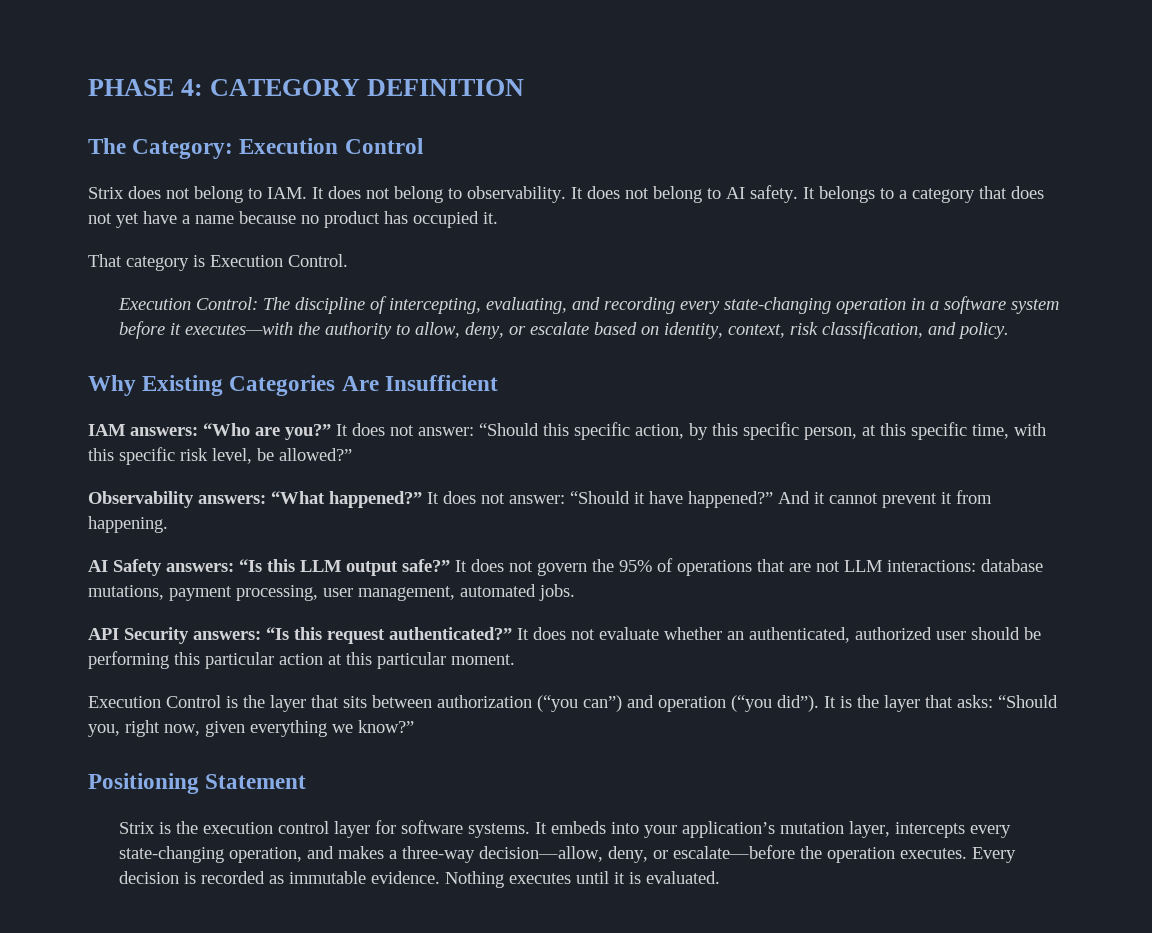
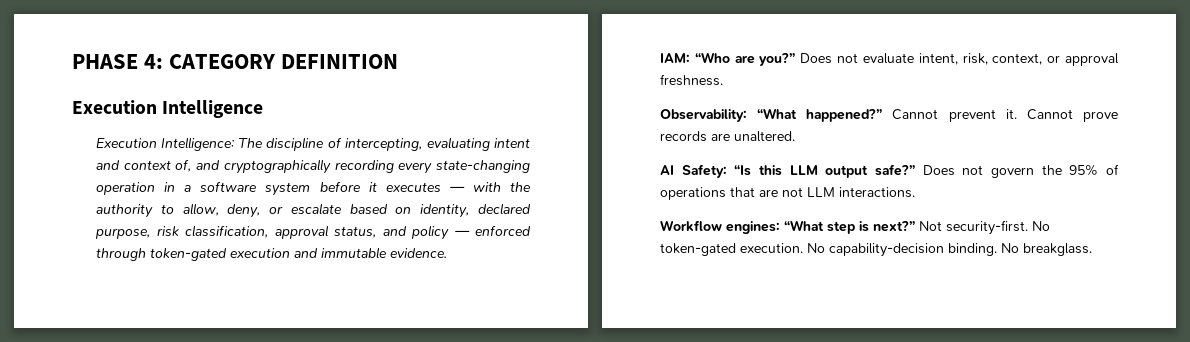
[88,138,423,159] [88,185,1044,203] [88,211,498,228] [88,254,348,271] [118,297,259,310] The Category: Execution Control // Strix does not belong to IAM. It does not belong to observability. It does not belong to AI safety. It belongs to a category that does not yet have a name because no product has occupied it. // That category is Execution Control. // Execution Control: -> [72,100,264,118] [96,137,236,151] Execution Intelligence // Execution Intelligence:
[486,297,601,314] evaluating, and -> [426,137,530,151] [96,159,331,174] evaluating intent and context of, and cryptographically
[185,322,294,335] executes—with -> [385,182,501,192] executes — with
[728,321,1010,339] [88,375,498,396] [88,422,1046,440] [88,447,352,465] [88,490,992,508] [88,516,168,533] [88,559,234,576] context, risk classification, and policy. // Why Existing Categories Are Insufficient // IAM answers: “Who are you?” It does not answer: “Should this specific action, by this specific person, at this specific time, with this specific risk level, be allowed?” // Observability answers: “What happened?” It does not answer: “Should it have happened?” And it cannot prevent it from happening. // AI Safety answers: -> [478,203,531,215] [95,225,531,240] [96,247,448,261] [660,52,1119,66] [660,74,723,86] [660,108,1118,122] [660,131,795,142] [660,164,727,178] declared purpose, risk classification, approval status, and policy — enforced through token-gated execution and immutable evidence. // IAM: “Who are you?” Does not evaluate intent, risk, context, or approval freshness. // Observability: “What happened?” Cannot prevent it. Cannot prove records are unaltered. // AI Safety:
[455,559,504,572] It does -> [922,165,955,176] Does
[887,559,1043,572] [88,584,575,601] [88,627,1041,644] [88,651,515,669] [88,695,1058,712] [88,720,414,737] [88,773,307,794] [119,820,1012,838] [119,845,1017,863] [119,871,721,888] interactions: database mutations, payment processing, user management, automated jobs. // API Security answers: “Is this request authenticated?” It does not evaluate whether an authenticated, authorized user should be performing this particular action at this particular moment. // Execution Control is the layer that sits between authorization (“you can”) and operation (“you did”). It is the layer that asks: “Should you, right now, given everything we know?” // Positioning Statement // Strix is the execution control layer for software systems. It embeds into your application’s mutation layer, intercepts every state-changing operation, and makes a three-way decision—allow, deny, or escalate—before the operation executes. Every decision is recorded as immutable evidence. Nothing executes until it is evaluated. -> [839,187,915,198] [660,220,1050,235] [660,243,1092,257] interactions. // Workflow engines: “What step is next?” Not security-first. No token-gated execution. No capability-decision binding. No breakglass.

